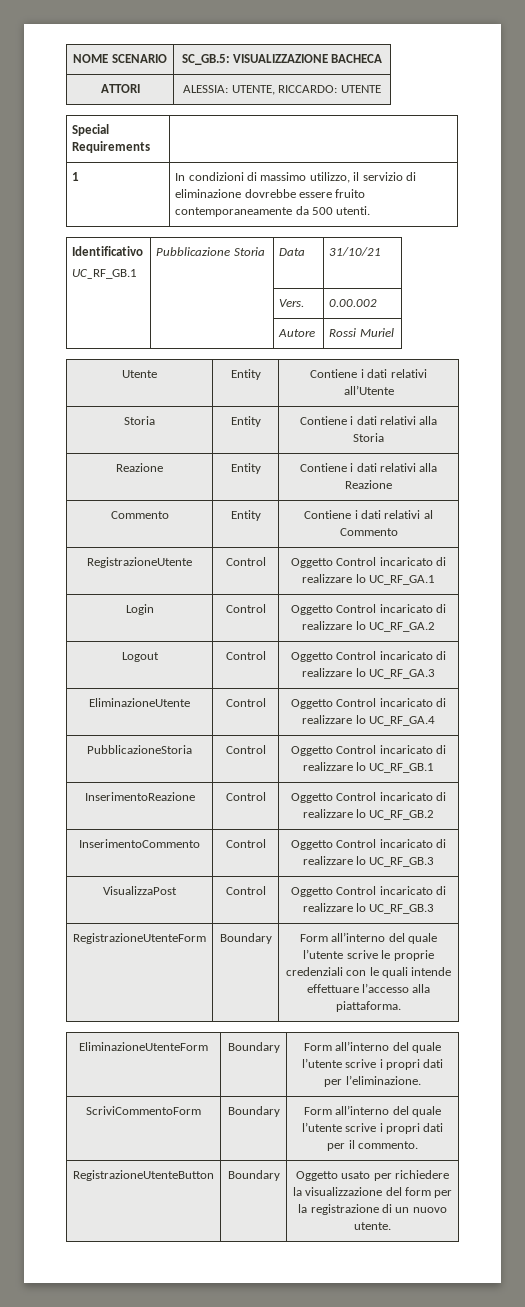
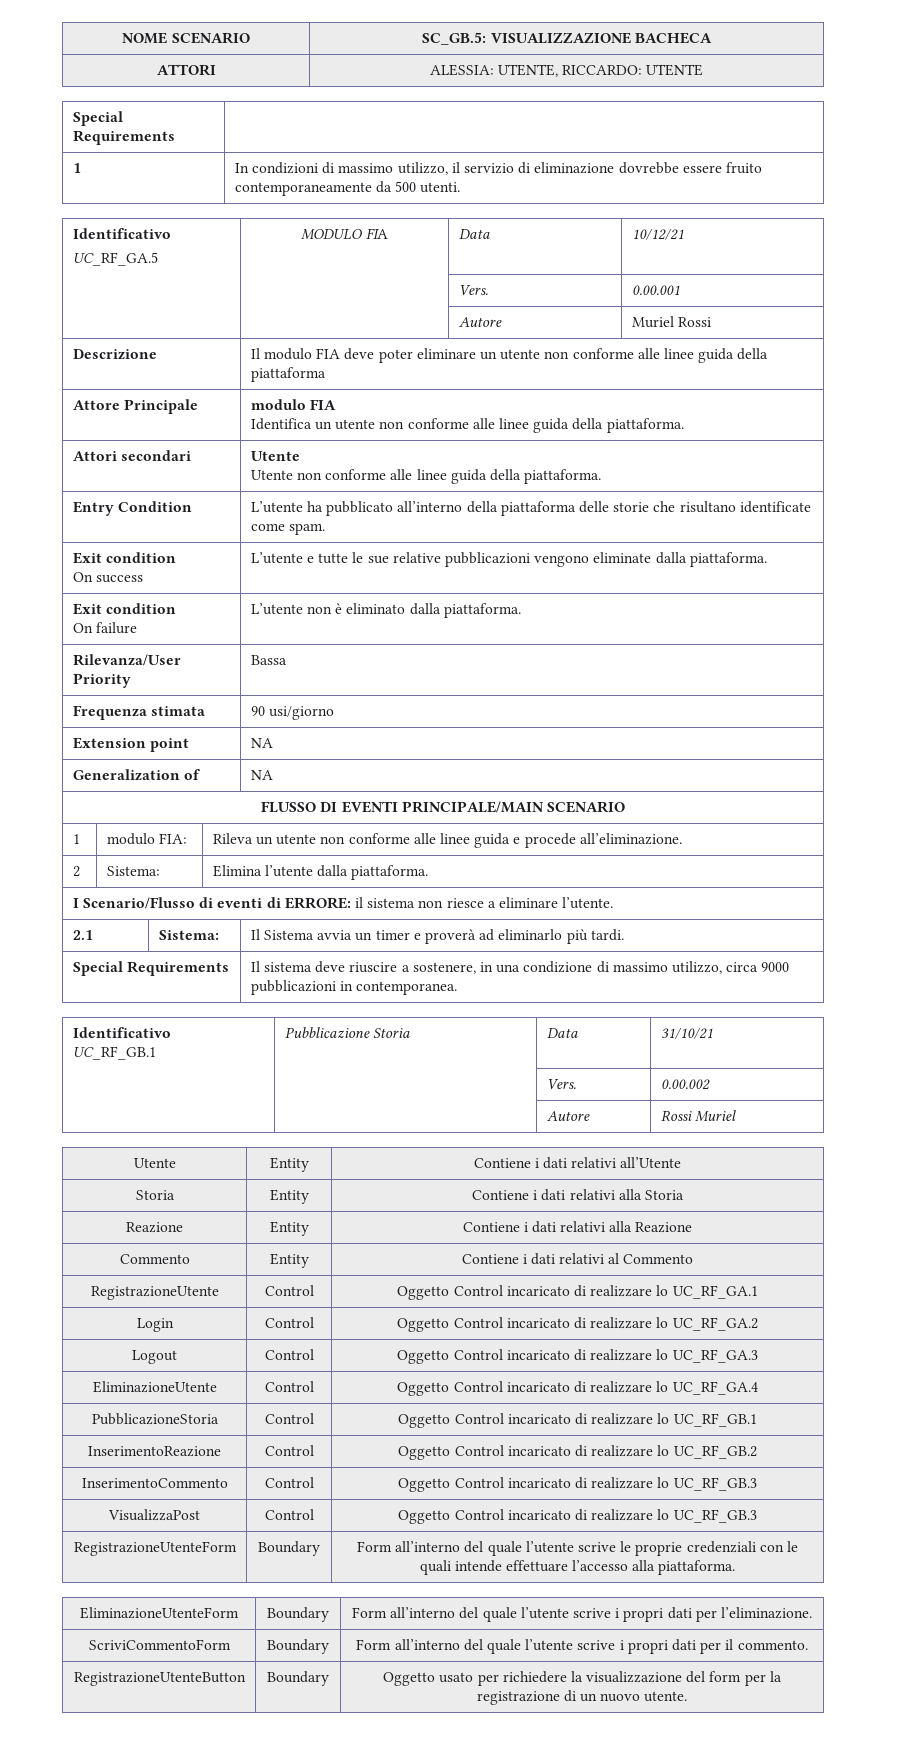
(144, 251) none -> [72,252,158,266] [301,228,388,240] [458,229,490,239] [631,228,684,240] [458,285,488,296] [631,285,680,295] [458,317,502,327] [631,316,712,328] [72,349,157,360] [250,348,769,363] [250,367,326,382] [72,399,199,414] [250,399,337,410] [250,418,684,433] [72,450,192,461] [250,451,300,461] [250,469,602,484] [72,501,193,516] [250,501,811,516] [250,523,326,535] [72,552,177,564] [72,572,144,583] [250,552,767,567] [72,603,177,615] [72,622,138,634] [250,603,521,618] [72,654,181,666] [72,673,131,688] [250,655,287,665] [72,705,206,720] [250,706,335,720] [72,737,190,752] [250,738,273,748] [72,769,201,781] [250,770,273,780] [261,801,625,813] [72,834,80,844] [106,833,188,845] [212,833,682,848] [72,866,80,877] [106,866,160,876] [212,865,429,880] [72,897,614,909] [72,930,93,940] [158,930,219,940] [250,929,624,944] [72,961,230,976] [250,961,790,974] [250,980,458,995] [72,1027,171,1038] // UC_RF_GA.5 | MODULO FIA | Data | 10/12/21 // | | Vers. | 0.00.001 // | | Autore | Muriel Rossi // Descrizione | Il modulo FIA deve poter eliminare un utente non conforme alle linee guida della piattaforma // Attore Principale | modulo FIA // Identifica un utente non conforme alle linee guida della piattaforma. // Attori secondari | Utente // Utente non conforme alle linee guida della piattaforma. // Entry Condition | L’utente ha pubblicato all’interno della piattaforma delle storie che risultano identificate come spam. // Exit condition // On success | L’utente e tutte le sue relative pubblicazioni vengono eliminate dalla piattaforma. // Exit condition // On failure | L’utente non è eliminato dalla piattaforma. // Rilevanza/User Priority | Bassa // Frequenza stimata | 90 usi/giorno // Extension point | NA // Generalization of | NA // FLUSSO DI EVENTI PRINCIPALE/MAIN SCENARIO // 1 | modulo FIA: | Rileva un utente non conforme alle linee guida e procede all’eliminazione. // 2 | Sistema: | Elimina l’utente dalla piattaforma. // I Scenario/Flusso di eventi di ERRORE: il sistema non riesce a eliminare l’utente. // 2.1 | Sistema: | Il Sistema avvia un timer e proverà ad eliminarlo più tardi. // Special Requirements | Il sistema deve riuscire a sostenere, in una condizione di massimo utilizzo, circa 9000 pubblicazioni in contemporanea. // Identificativo

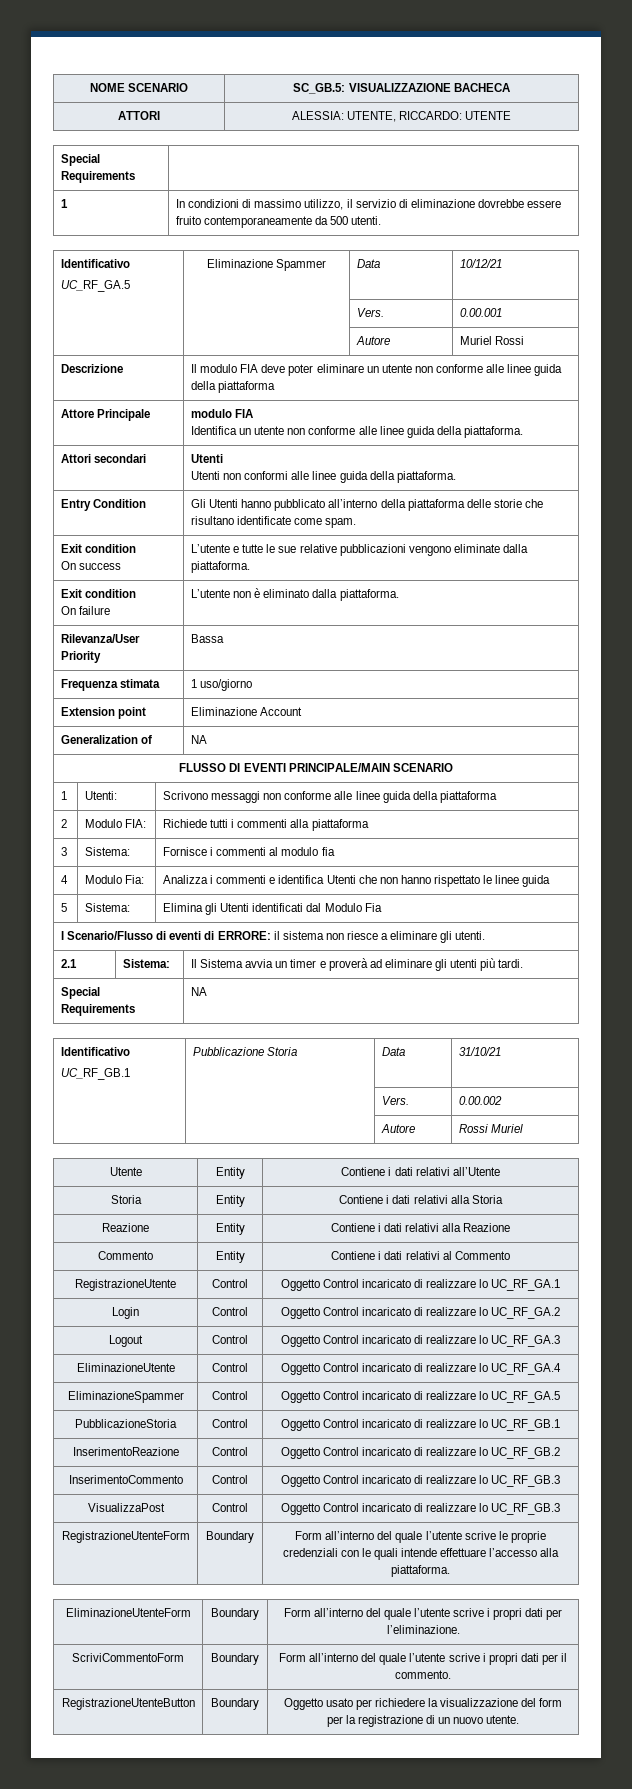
[301,228,388,240] MODULO FIA -> [206,259,327,271] Eliminazione Spammer
[250,451,300,461] [250,469,387,480] Utente // Utente non conforme -> [190,454,223,463] [190,471,289,480] Utenti // Utenti non conformi
[250,501,324,513] L’utente ha -> [190,499,272,508] Gli Utenti hanno
[250,706,335,720] 90 usi/giorno -> [190,679,253,691] 1 uso/giorno
[250,738,273,748] NA -> [190,707,303,716] Eliminazione Account
[106,833,188,845] [212,833,682,848] [72,866,80,877] [106,866,160,876] [212,865,429,880] modulo FIA: | Rileva un utente non conforme alle linee guida e procede all’eliminazione. // 2 | Sistema: | Elimina l’utente dalla piattaforma. -> [84,791,117,800] [162,791,497,803] [60,819,67,828] [84,819,147,828] [162,819,369,831] [60,847,67,856] [84,847,130,856] [162,847,335,856] [60,875,68,884] [84,875,145,884] [162,875,551,887] [60,903,67,912] [84,903,130,912] [162,903,382,915] Utenti: | Scrivono messaggi non conforme alle linee guida della piattaforma // 2 | Modulo FIA: | Richiede tutti i commenti alla piattaforma // 3 | Sistema: | Fornisce i commenti al modulo fia // 4 | Modulo Fia: | Analizza i commenti e identifica Utenti che non hanno rispettato le linee guida // 5 | Sistema: | Elimina gli Utenti identificati dal Modulo Fia
[562,897,614,909] l’utente. -> [440,931,486,943] gli utenti.
[498,929,563,940] eliminarlo -> [384,959,478,971] eliminare gli utenti
[250,961,790,974] [250,980,458,995] Il sistema deve riuscire a sostenere, in una condizione di massimo utilizzo, circa 9000 pubblicazioni in contemporanea. -> [190,987,207,996] NA
(758, 1388) none -> [67,1391,184,1403] [212,1391,248,1400] [280,1391,561,1403] // EliminazioneSpammer | Control | Oggetto Control incaricato di realizzare lo UC_RF_GA.5

